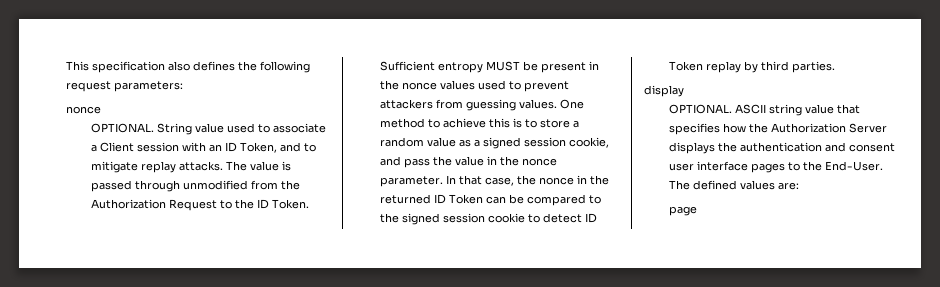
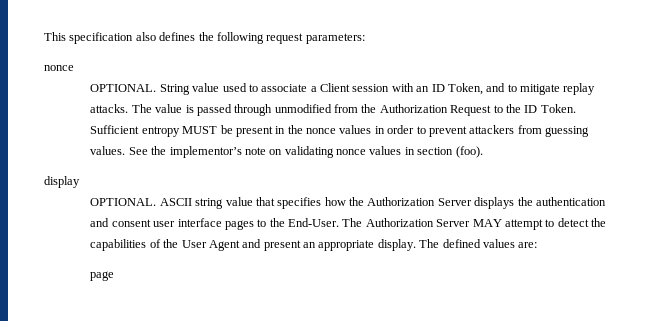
[477,80,506,90] used -> [374,125,415,134] in order
[559,99,584,109] [379,118,579,128] [379,137,609,149] [379,156,557,168] [379,175,609,187] [379,194,601,206] [379,213,597,225] [668,61,835,73] One method to achieve this is to store a random value as a signed session cookie, and pass the value in the nonce parameter. In that case, the nonce in the returned ID Token can be compared to the signed session cookie to detect ID Token replay by third parties. -> [128,146,483,158] See the implementor’s note on validating nonce values in section (foo).
(690, 185) none -> [365,218,607,230] [90,239,440,251] Authorization Server MAY attempt to detect the capabilities of the User Agent and present an appropriate display. The

